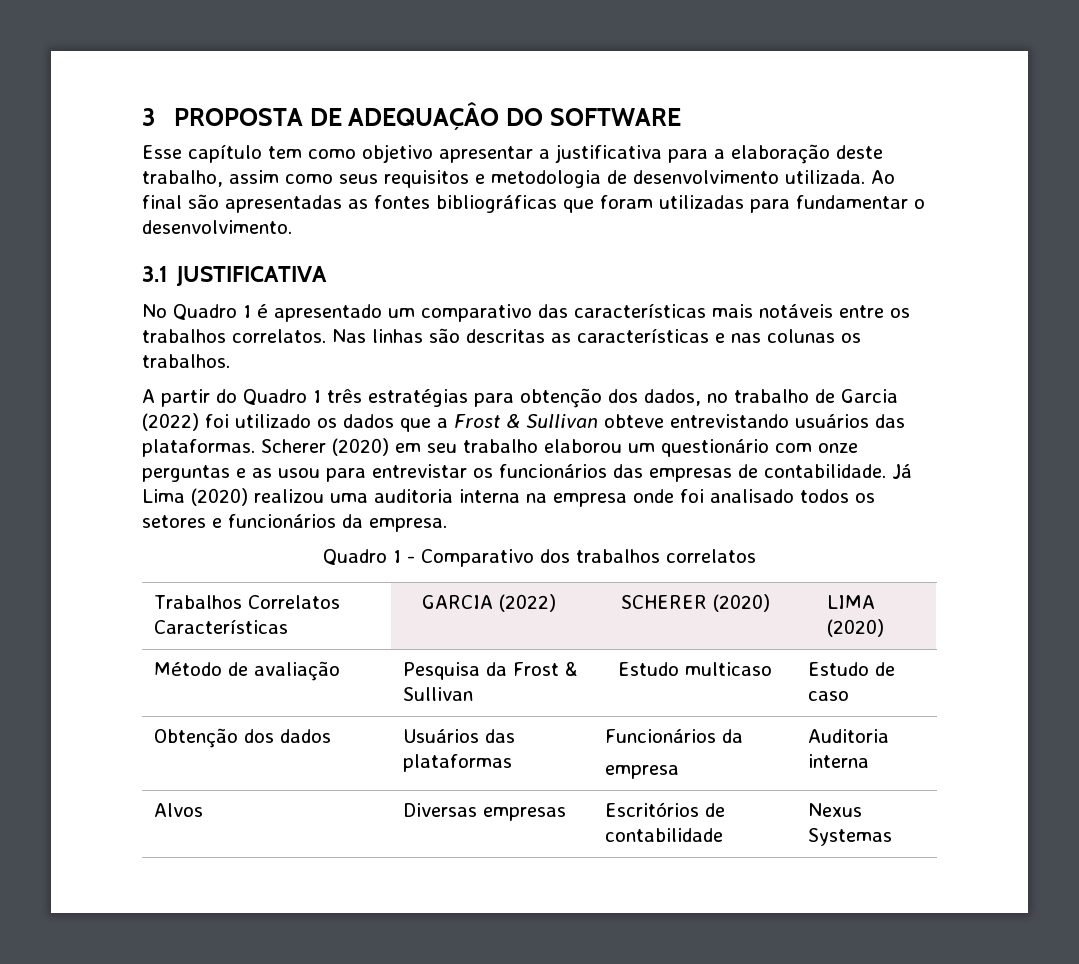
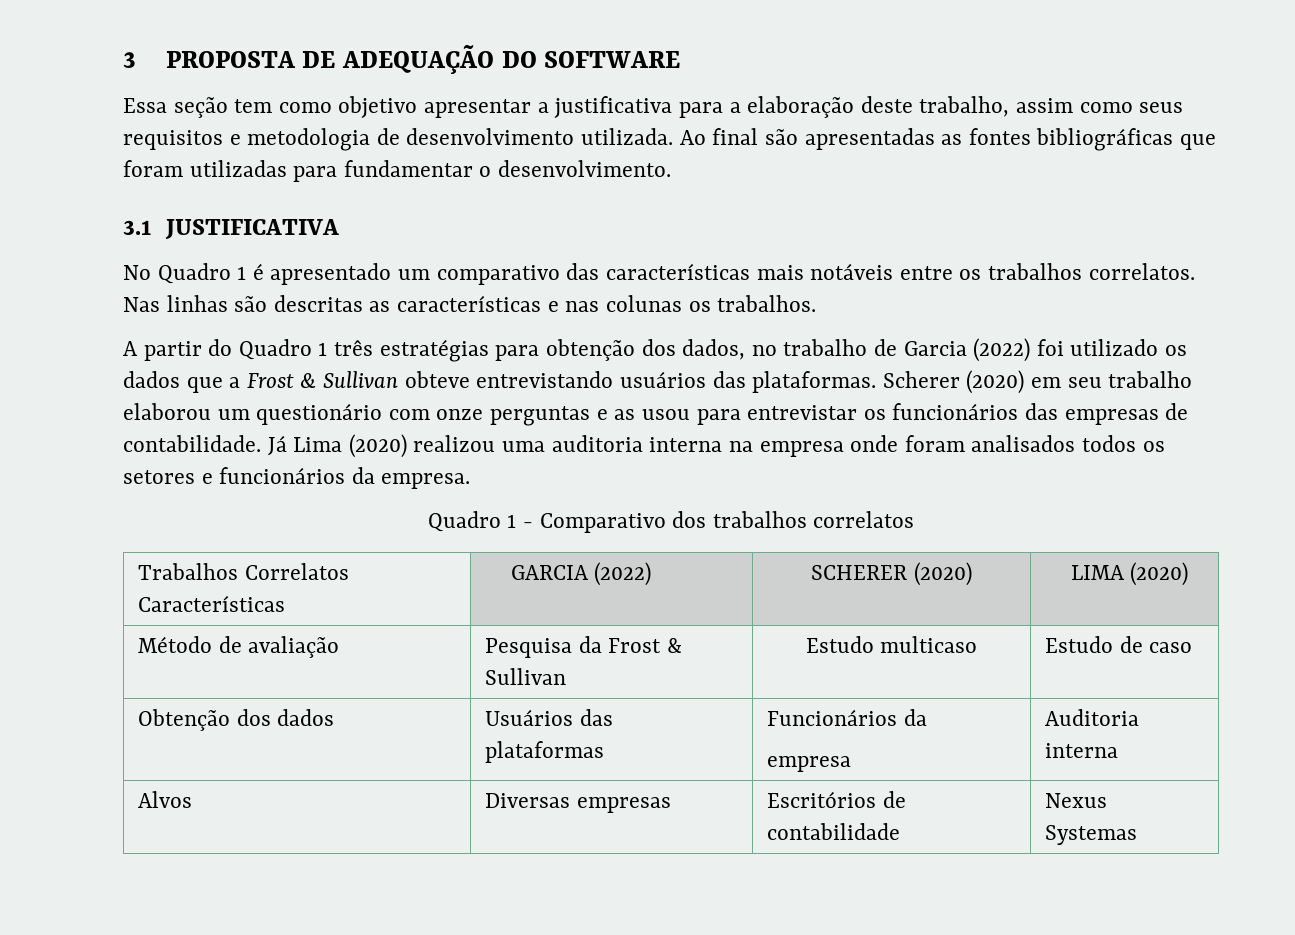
[348,102,500,130] ADEQUAÇÂO -> [342,45,495,74] ADEQUAÇÃO
[142,144,262,163] Esse capítulo -> [123,97,228,118] Essa seção
[680,489,794,503] foi analisado -> [904,435,1076,452] foram analisados

